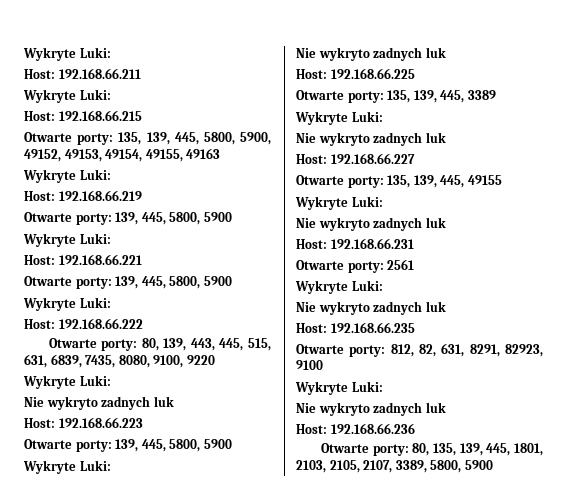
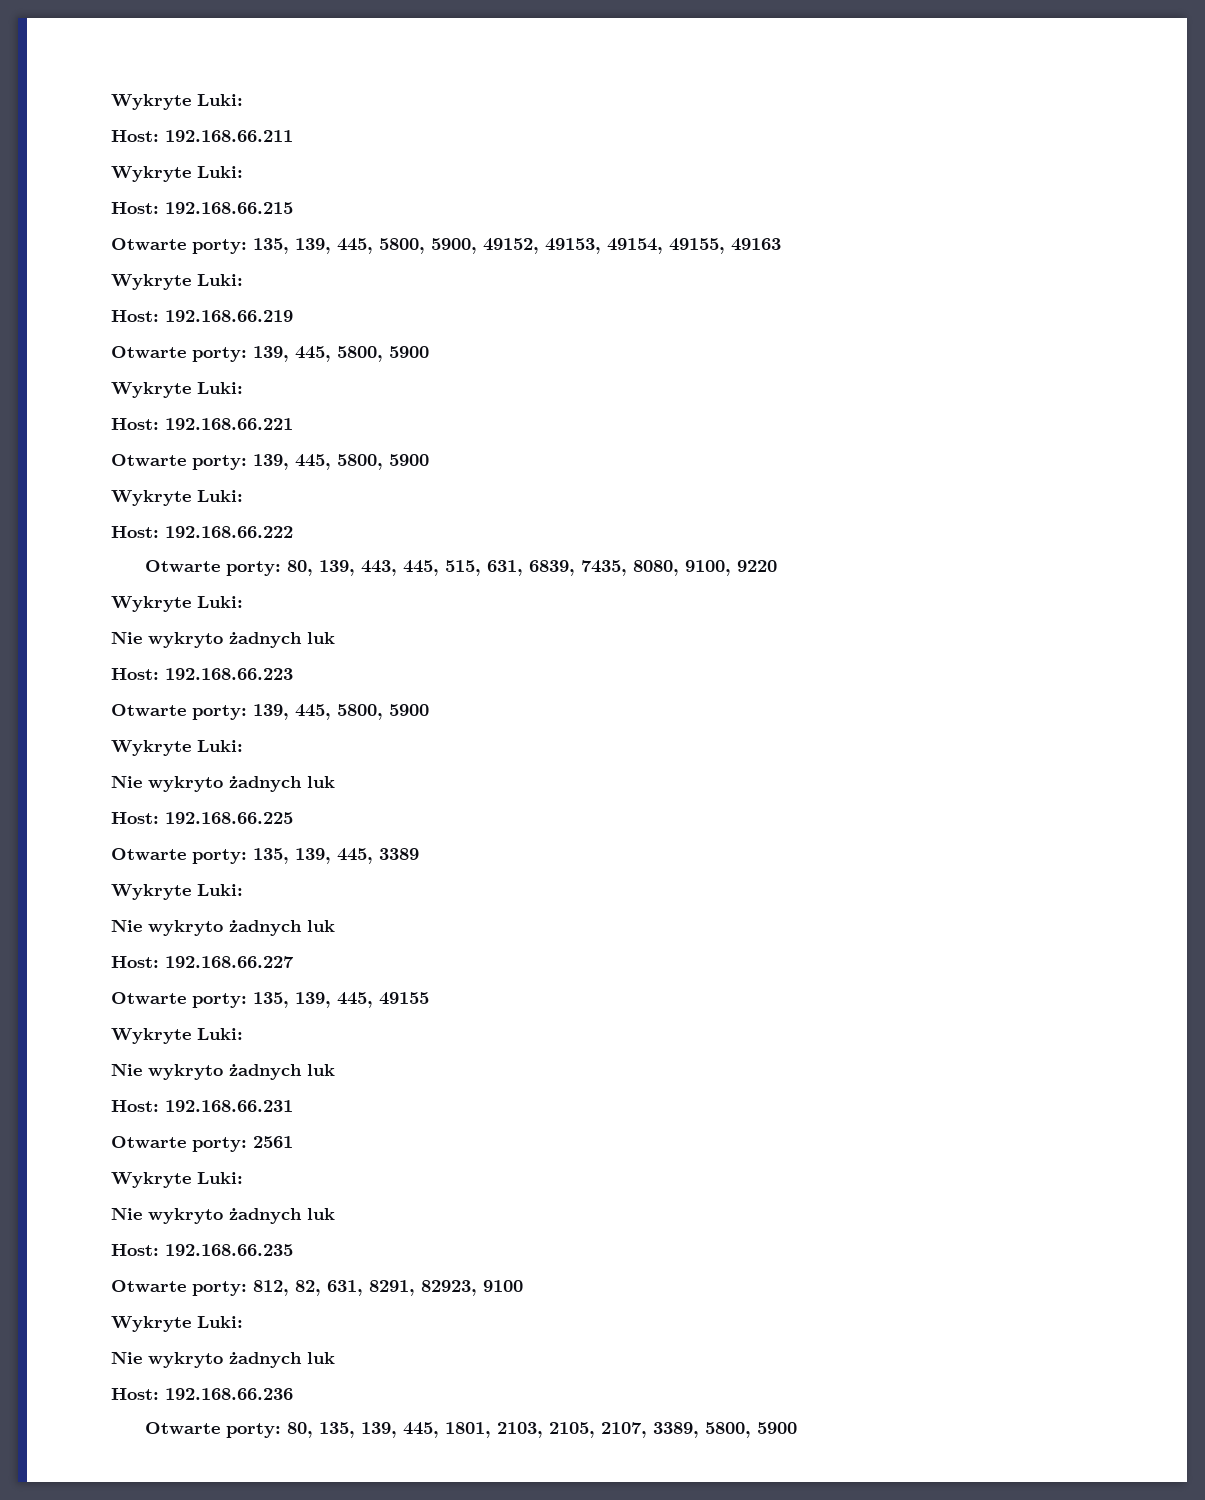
[101,396,151,410] zadnych -> [229,632,302,648] żadnych
[373,47,423,61] zadnych -> [229,776,302,792] żadnych
[373,132,423,146] zadnych -> [229,920,302,936] żadnych
[373,217,423,231] zadnych -> [229,1064,302,1080] żadnych
[373,301,423,315] zadnych -> [229,1208,302,1224] żadnych
[373,402,423,416] zadnych -> [229,1352,302,1368] żadnych

